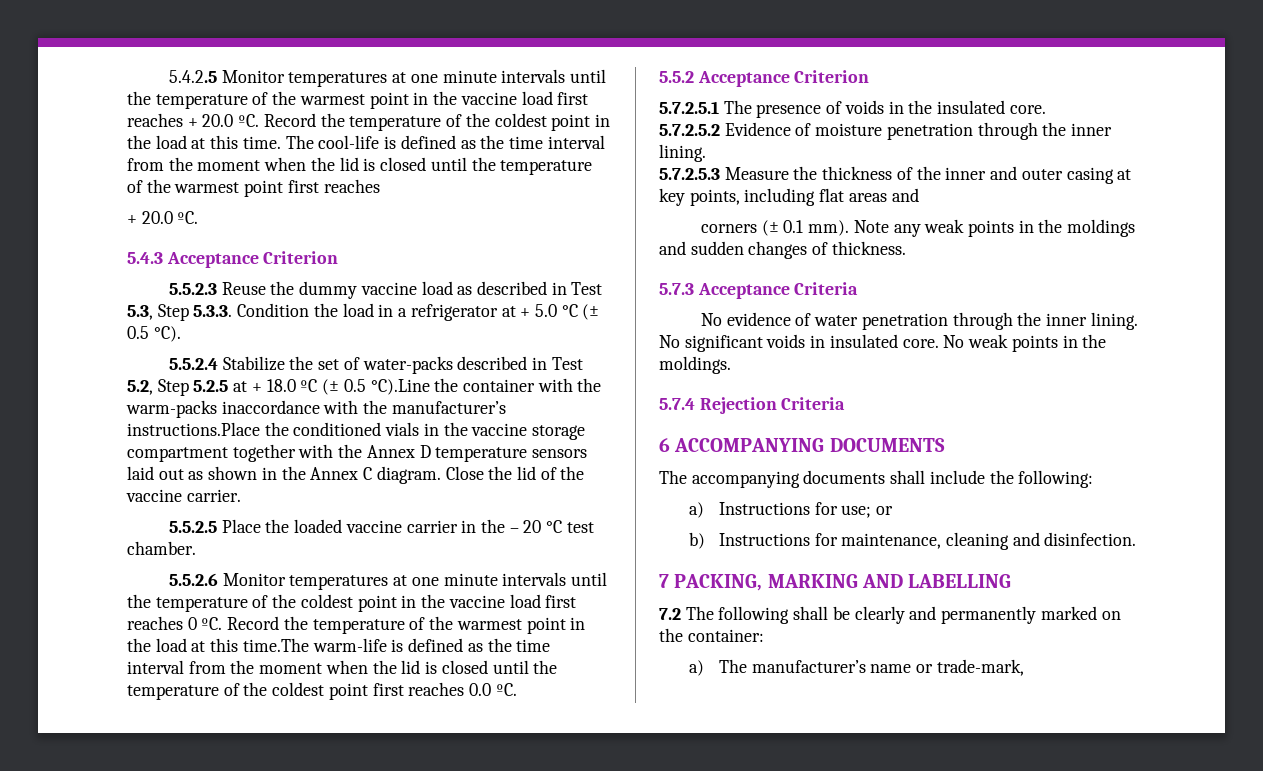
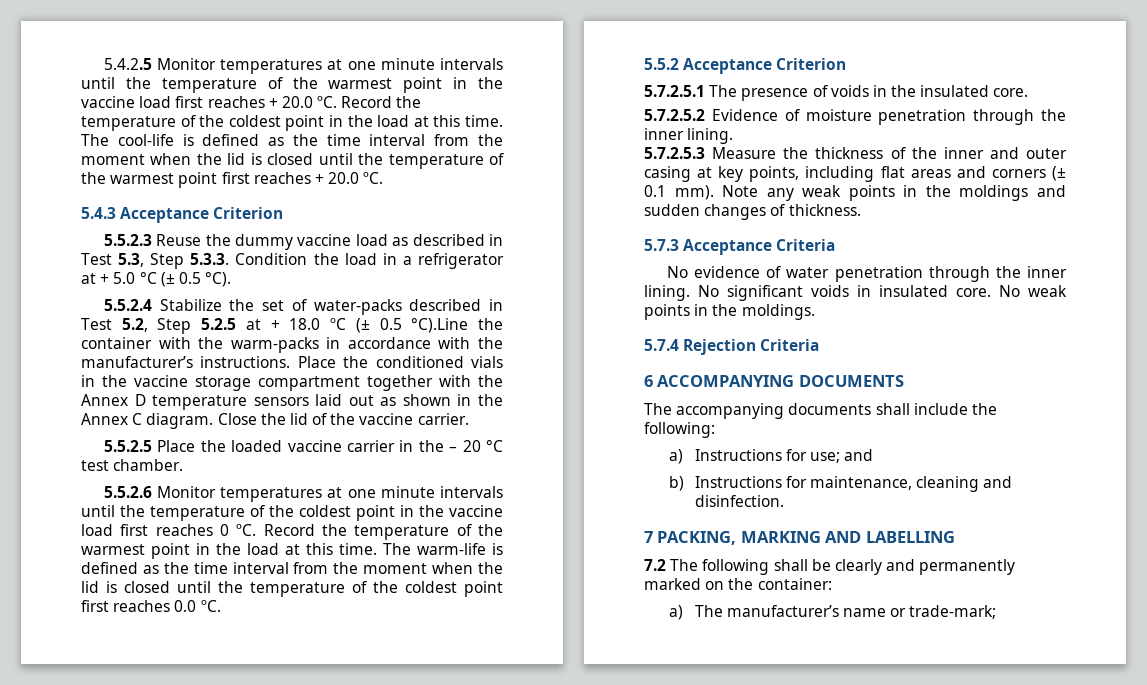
(380, 186) // -> (311, 178) none
[221,400,320,414] inaccordance -> [326,337,431,349] in accordance
[127,422,260,436] instructions.Place -> [200,356,336,368] instructions. Place
[242,638,309,652] time.The -> [339,543,411,555] time. The
(919, 195) // -> (986, 172) none
[875,506,893,515] or -> [844,449,874,461] and
[936,659,1024,676] trade-mark, -> [909,605,997,619] trade-mark;

